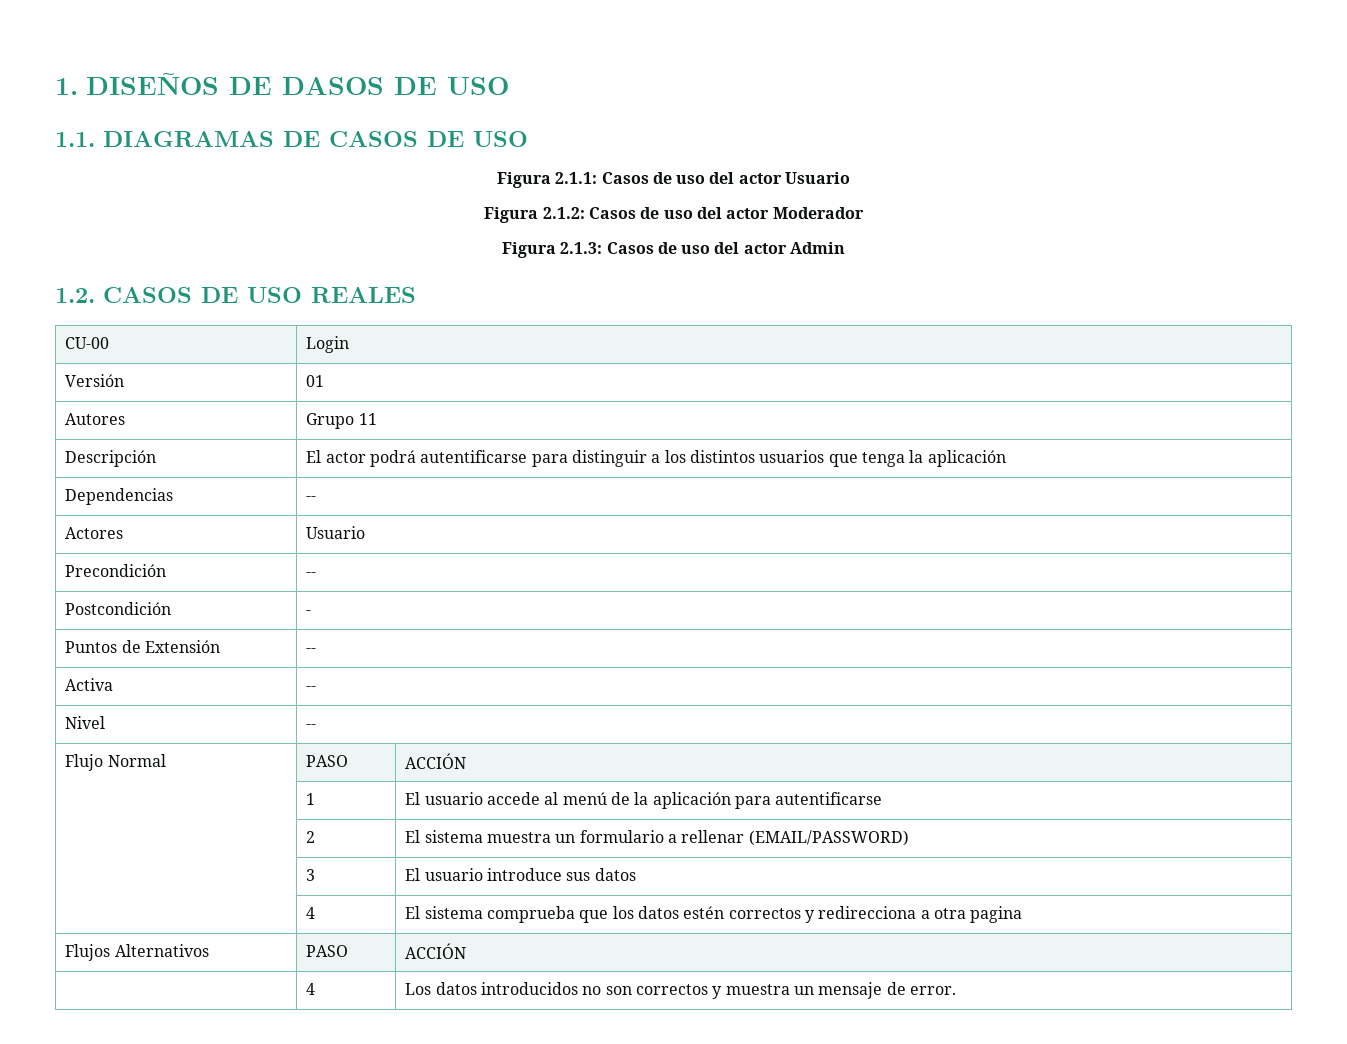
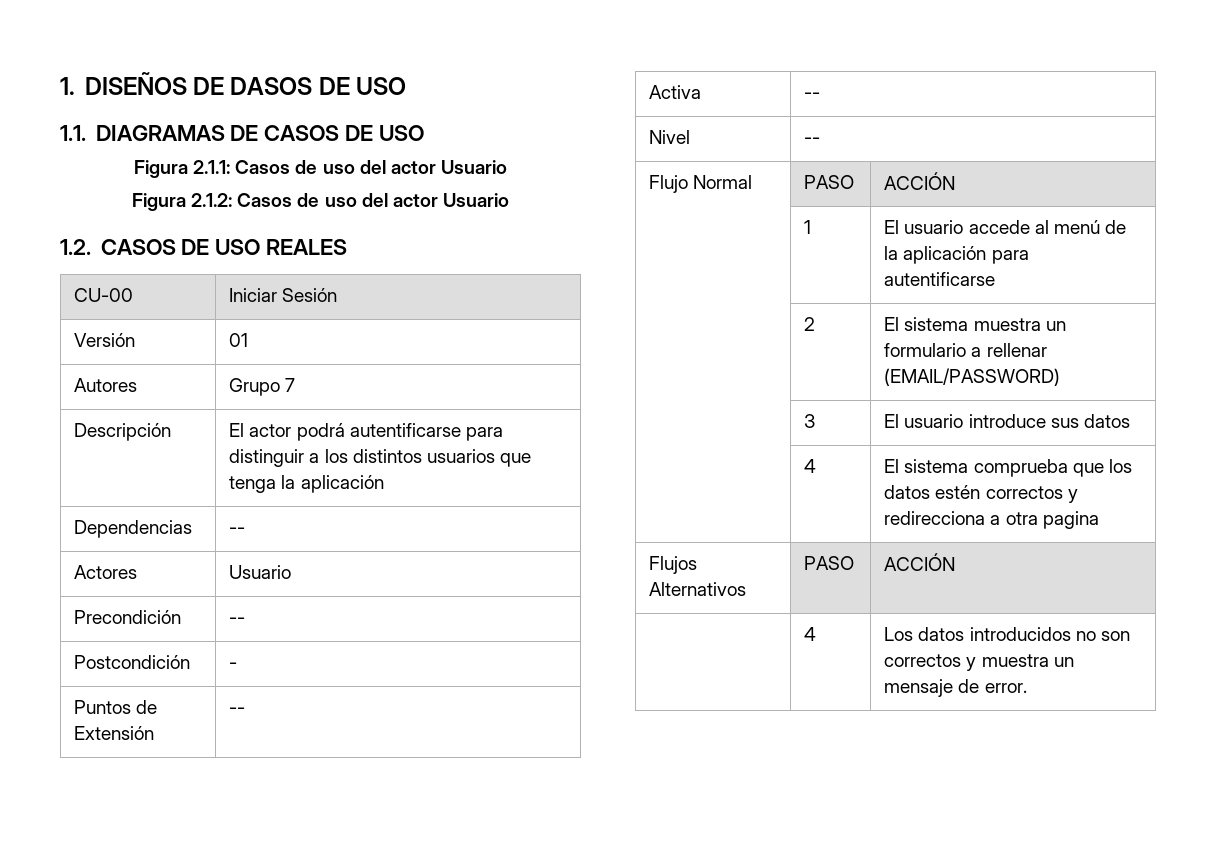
[772,207,864,219] [501,242,846,258] Moderador // Figura 2.1.3: Casos de uso del actor Admin -> [442,193,509,207] Usuario
[306,336,350,353] Login -> [229,288,338,302] Iniciar Sesión
[358,413,377,425] 11 -> [285,378,296,392] 7

